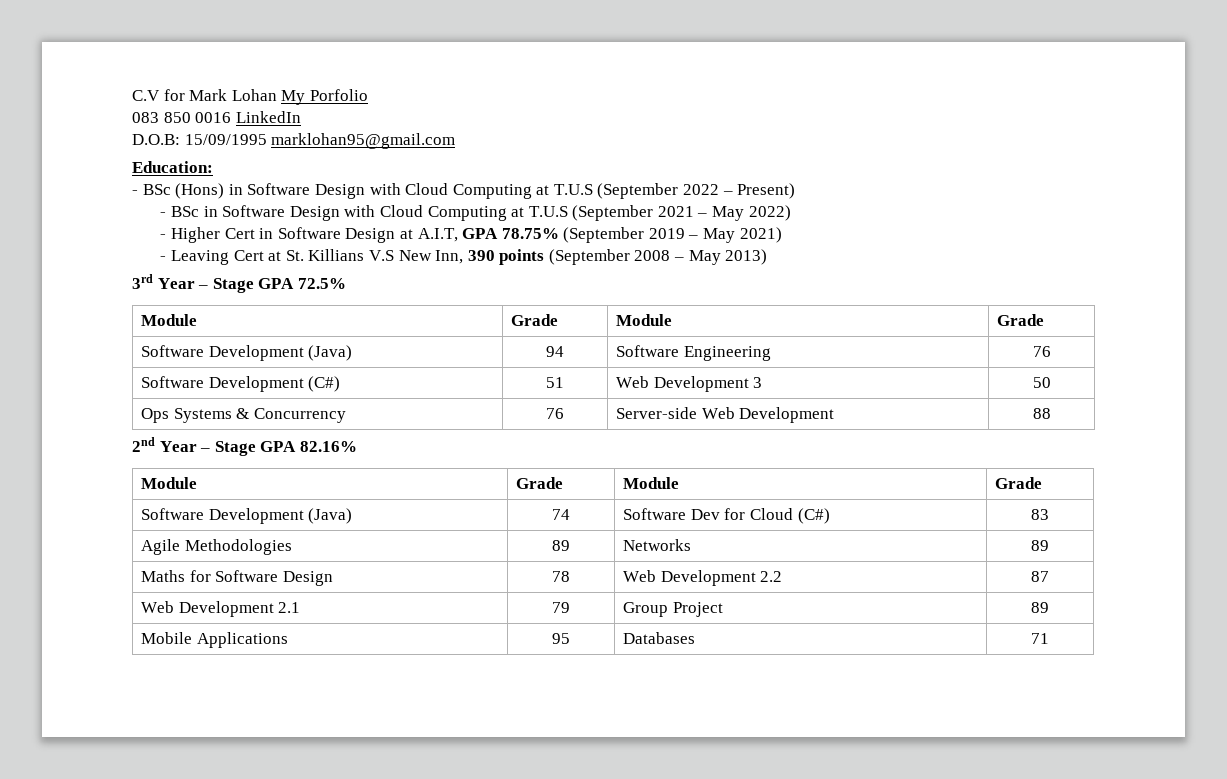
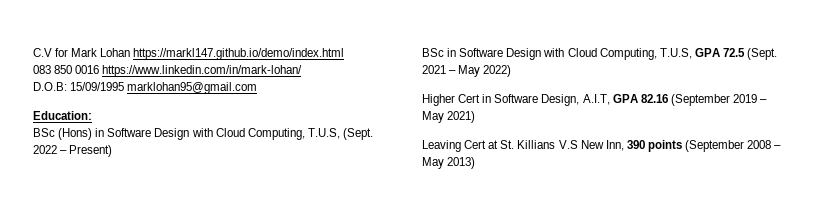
[281,89,368,105] My Porfolio -> [133,48,345,60] https://markl147.github.io/demo/index.html
[235,111,301,123] LinkedIn -> [102,65,303,77] https://www.linkedin.com/in/mark-lohan/
[132,190,138,195] - -> (92, 115) none
[452,183,679,199] Computing at T.U.S (September -> [247,128,373,140] Computing, T.U.S, (Sept.
[160,212,167,217] - -> (113, 151) none
[427,205,654,221] Computing at T.U.S (September -> [599,48,778,60] Computing, T.U.S, GPA 72.5 (Sept.
[160,234,167,239] - -> (512, 71) none
[345,228,413,243] Design at -> [541,94,580,106] Design,
[501,228,559,239] 78.75% -> [640,94,668,103] 82.16
[160,256,167,261] - -> (476, 117) none
[132,274,346,293] [141,314,198,326] [511,314,559,326] [616,314,673,326] [997,314,1045,326] [141,345,353,361] [546,346,564,357] [616,345,771,361] [1032,346,1051,357] [141,376,341,392] [546,377,564,388] [616,376,763,392] [1032,377,1051,388] [141,408,347,423] [546,408,564,419] [616,407,835,423] [1032,408,1051,419] [132,437,357,456] [141,477,198,489] [516,477,564,489] [623,477,680,489] [995,477,1043,489] [141,508,353,524] [552,509,570,520] [623,508,830,524] [1031,509,1049,520] [141,539,292,555] [552,540,570,551] [623,539,692,551] [1031,540,1049,551] [141,570,334,586] [552,571,570,582] [623,570,783,586] [1031,571,1049,582] [141,601,301,617] [552,602,570,613] [623,602,723,617] [1031,602,1049,613] [141,632,288,648] [552,633,570,644] [623,632,696,644] [1031,633,1049,644] // 3rd Year – Stage GPA 72.5% // Module | Grade | Module | Grade // Software Development (Java) | 94 | Software Engineering | 76 // Software Development (C#) | 51 | Web Development 3 | 50 // Ops Systems & Concurrency | 76 | Server-side Web Development | 88 // 2nd Year – Stage GPA 82.16% // Module | Grade | Module | Grade // Software Development (Java) | 74 | Software Dev for Cloud (C#) | 83 // Agile Methodologies | 89 | Networks | 89 // Maths for Software Design | 78 | Web Development 2.2 | 87 // Web Development 2.1 | 79 | Group Project | 89 // Mobile Applications | 95 | Databases | 71 -> (476, 163) none

